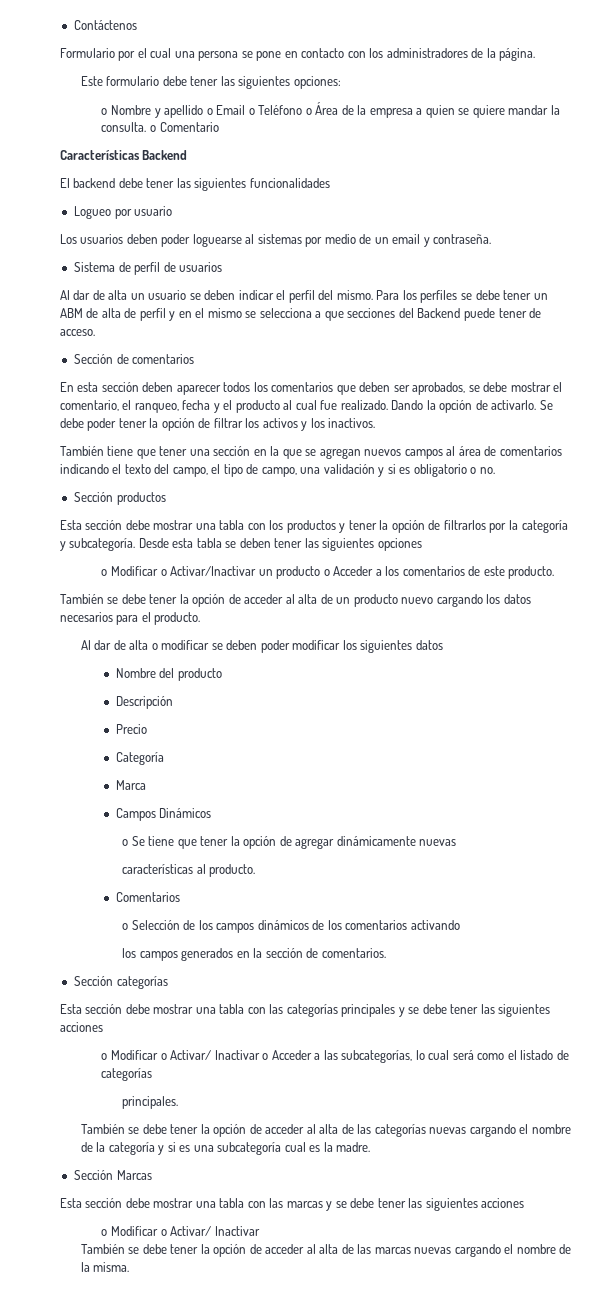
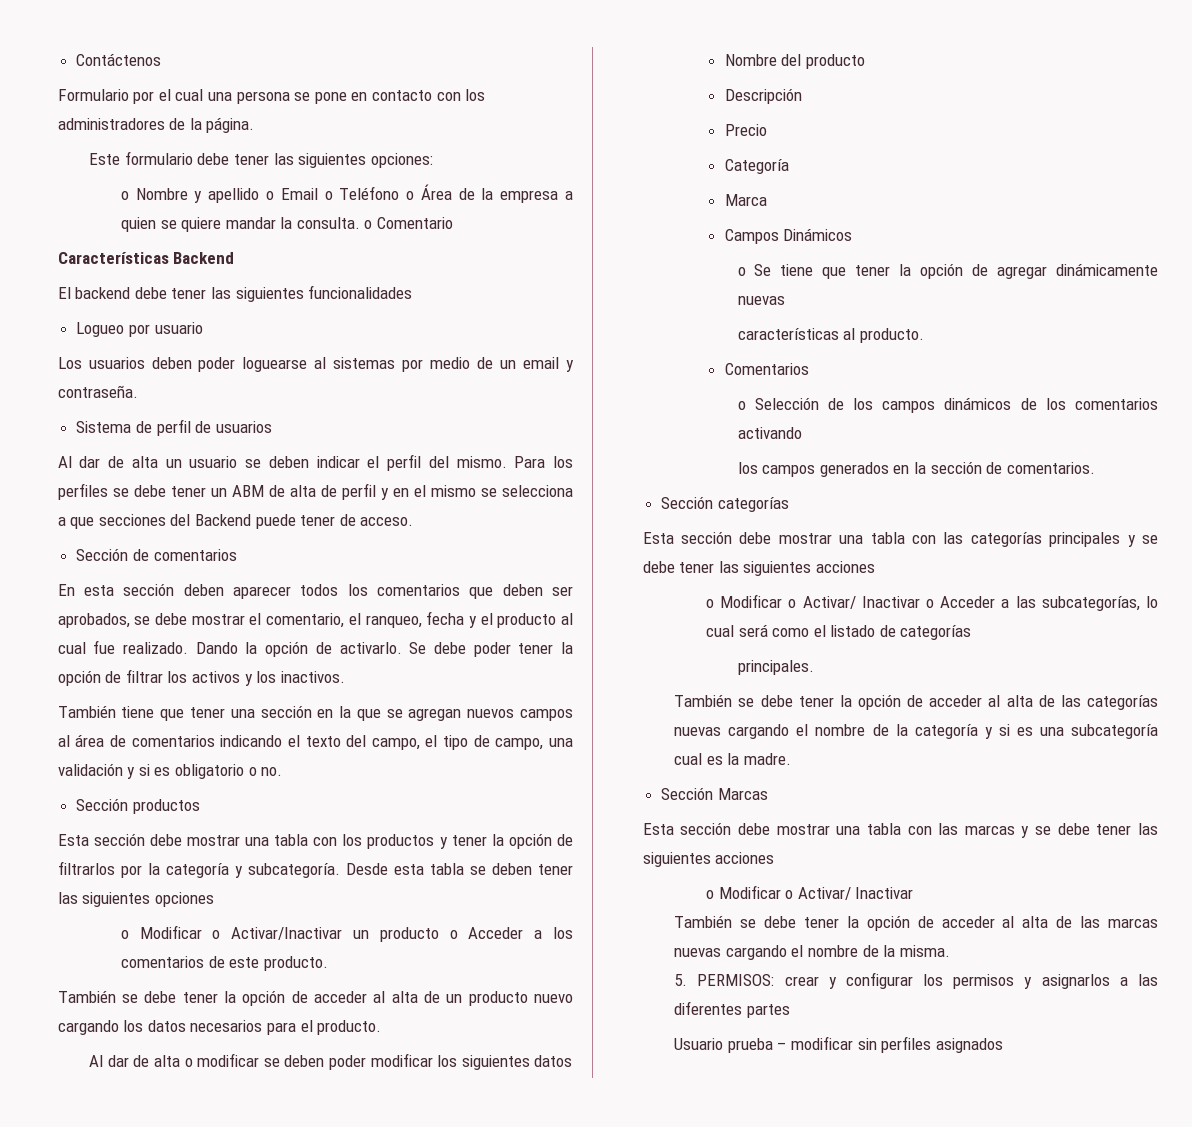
(130, 1267) none -> [674,972,1158,989] [674,1001,790,1018] [674,1036,1003,1053] // 5. PERMISOS: crear y configurar los permisos y asignarlos a las diferentes partes // Usuario prueba – modificar sin perfiles asignados

